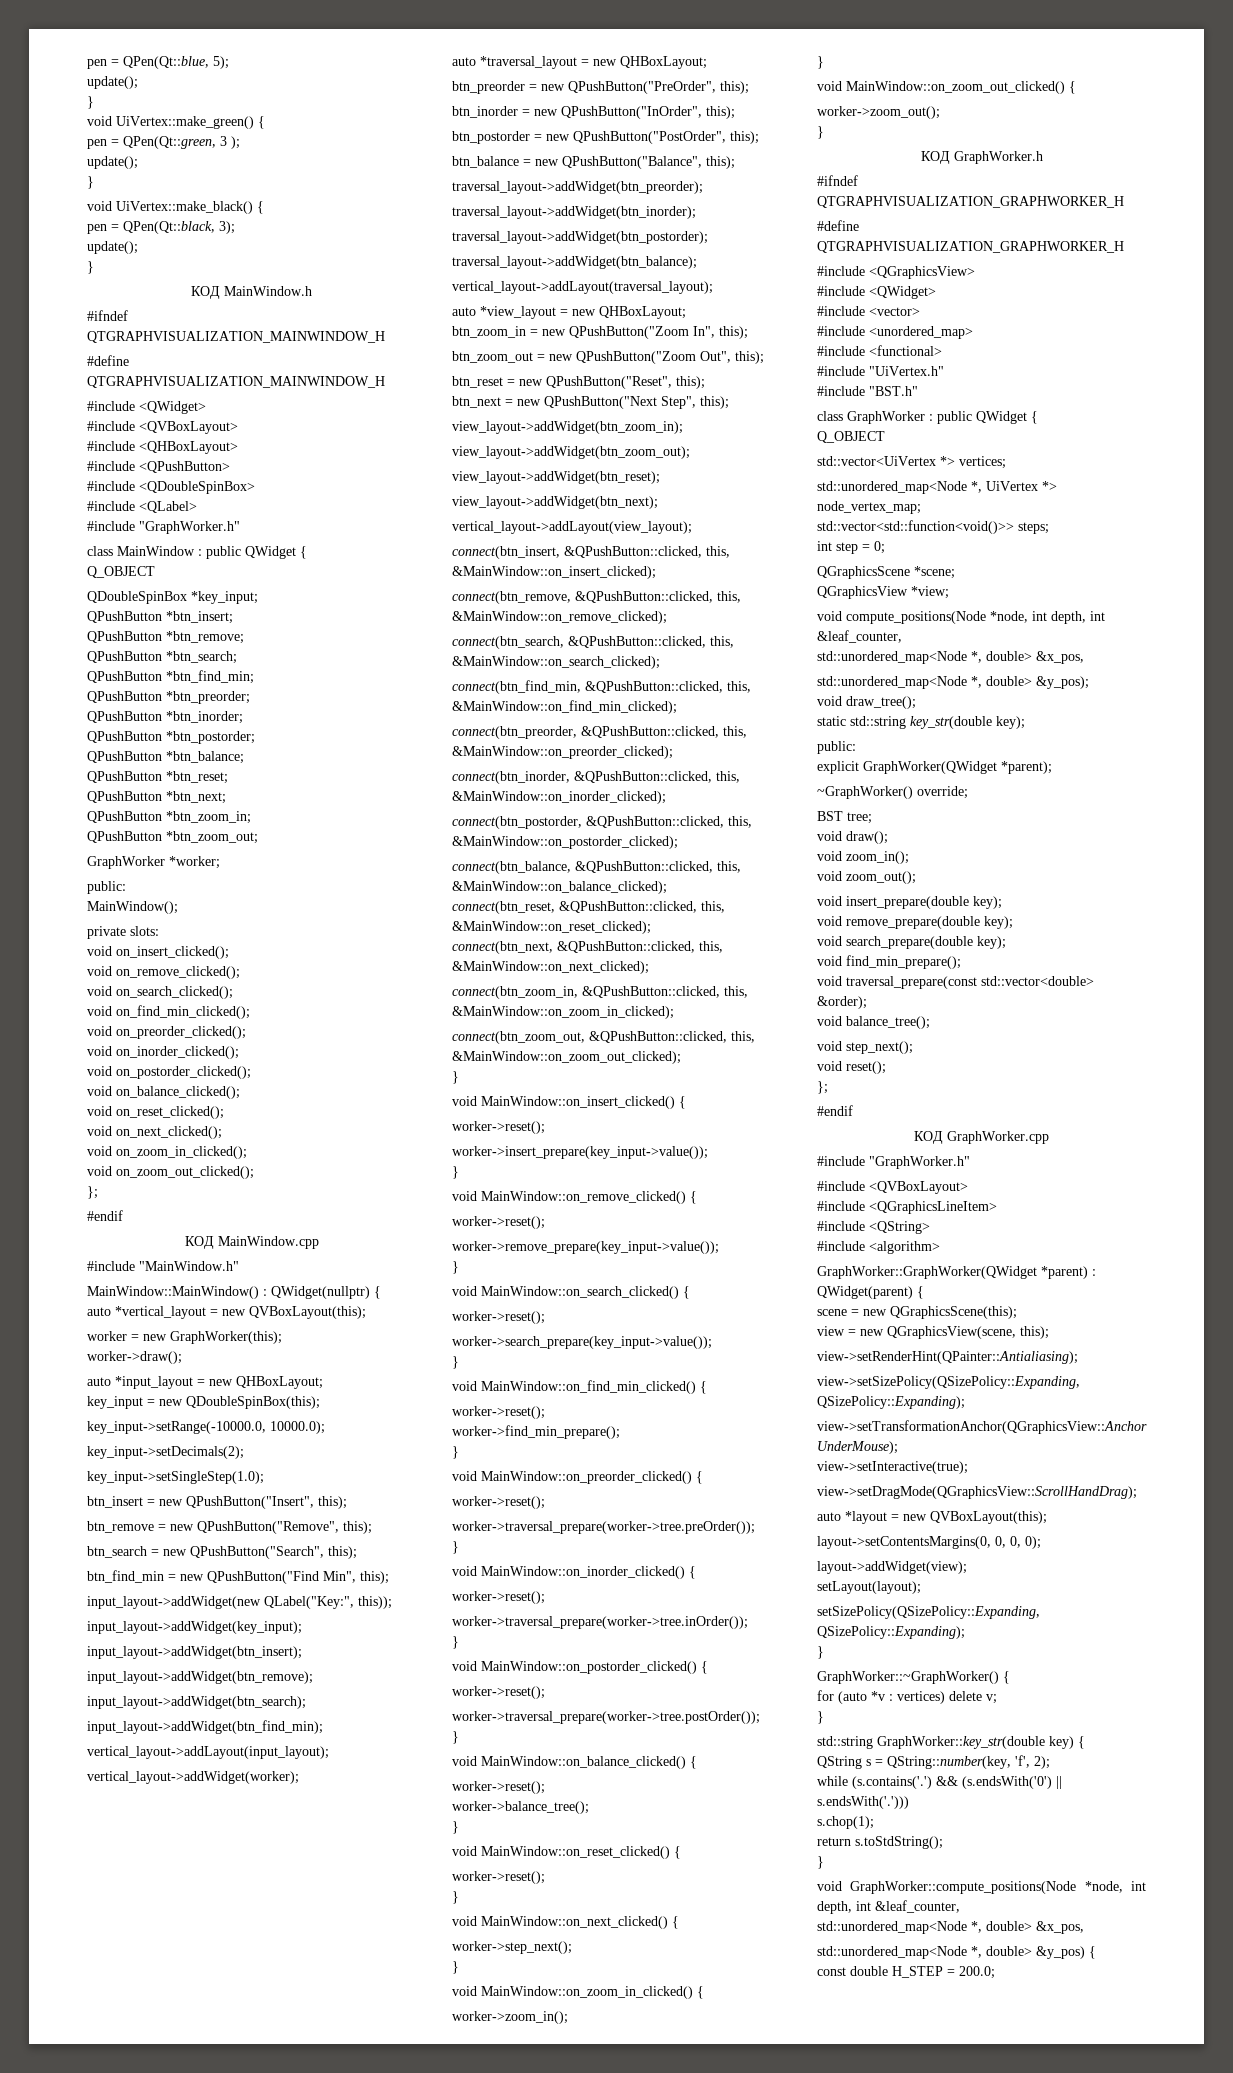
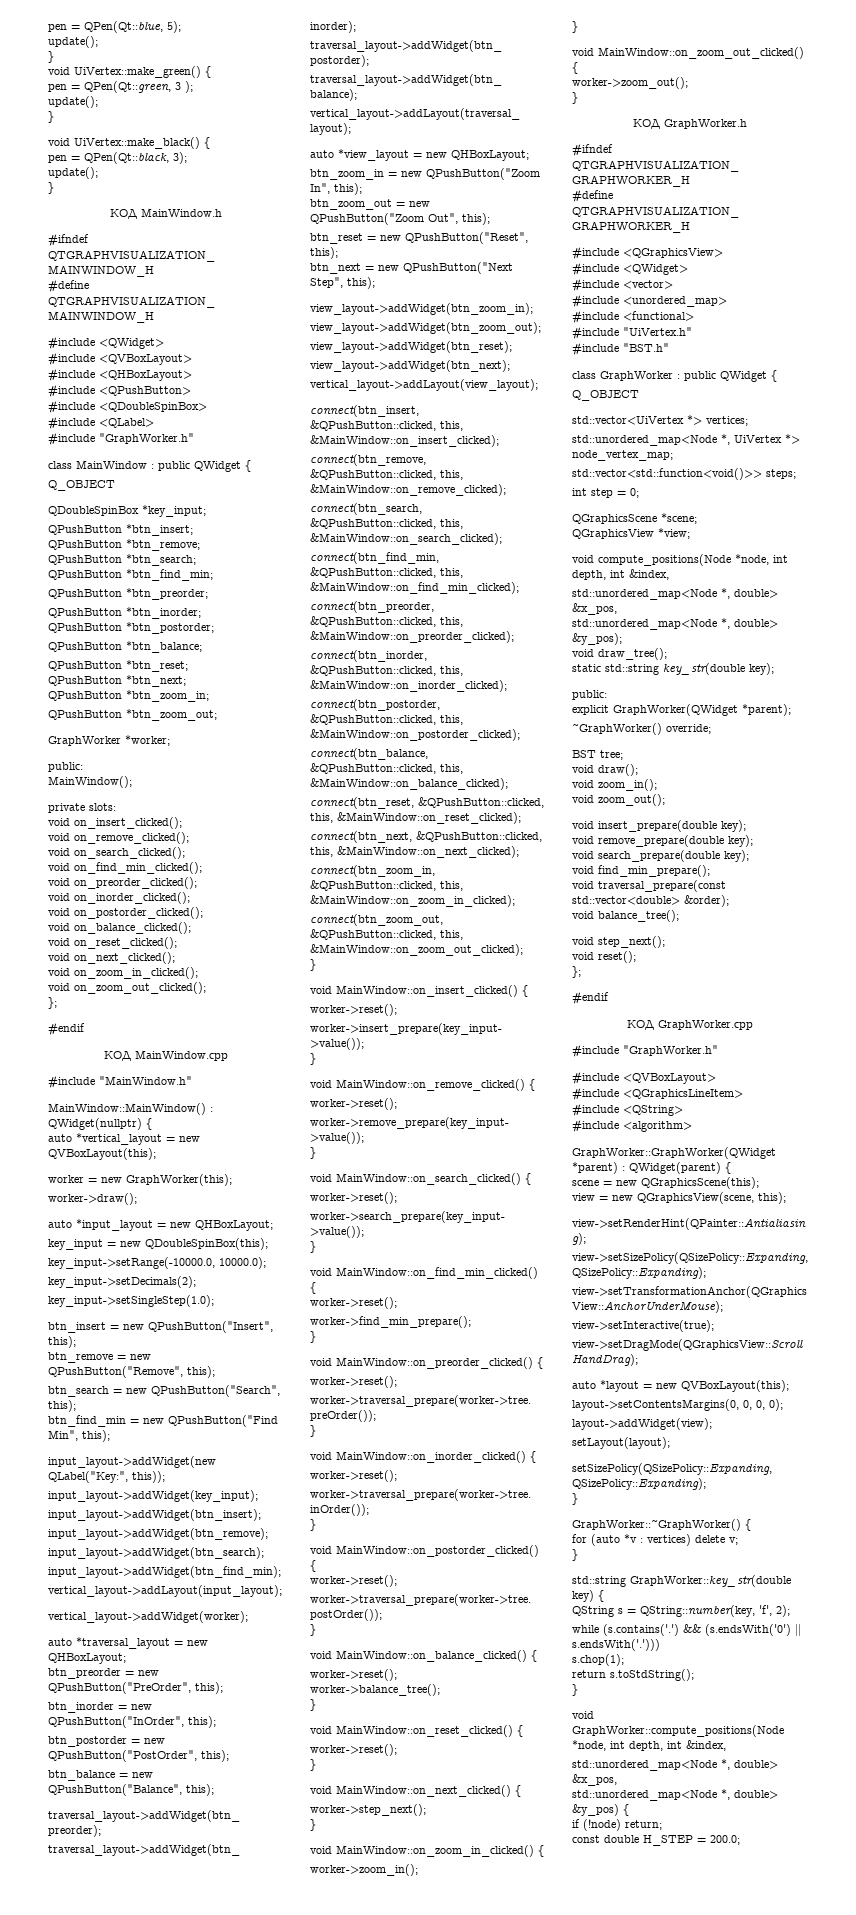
[817,630,902,643] &leaf_counter, -> [629,569,669,580] &index,
[875,1900,960,1913] &leaf_counter, -> [686,1740,726,1751] &index,
(1096, 1952) none -> [572,1819,662,1831] // if (!node) return;

